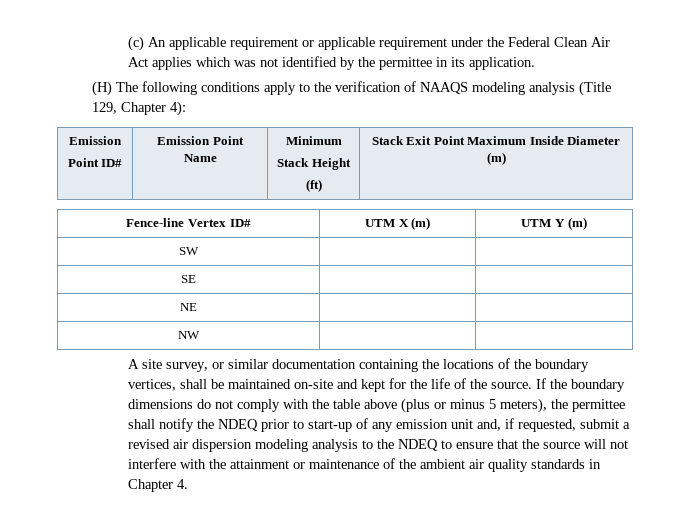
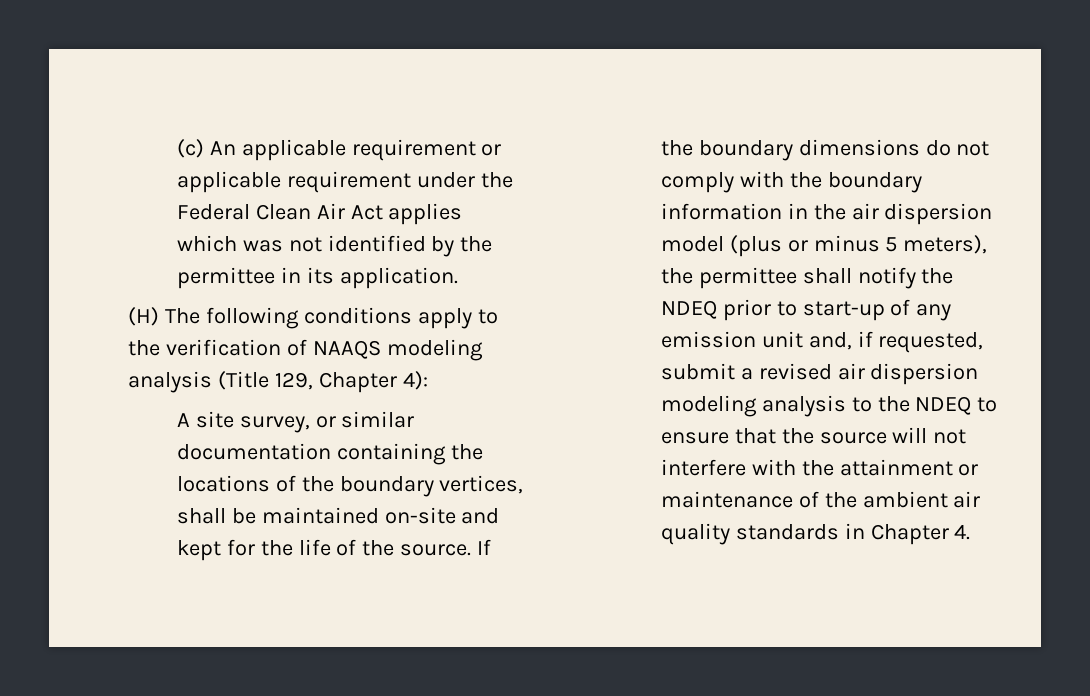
[69,136,122,145] [67,158,123,167] [157,136,244,145] [183,154,217,162] [285,136,342,145] [277,158,351,170] [305,179,322,192] [371,136,621,145] [486,152,506,165] [126,218,251,227] [364,217,431,230] [521,217,587,230] [179,247,199,255] [181,275,196,283] [180,303,197,311] [178,331,200,339] // Emission // Point ID# | Emission Point Name | Minimum // Stack Height // (ft) | Stack Exit Point Maximum Inside Diameter (m) // Fence-line Vertex ID# | UTM X (m) | UTM Y (m) // SW | | // SE | | // NE | | // NW | | -> (428, 380) none
[332,399,397,409] table above -> [827,172,922,193] [660,203,993,225] [660,236,724,252] boundary information in the air dispersion model

